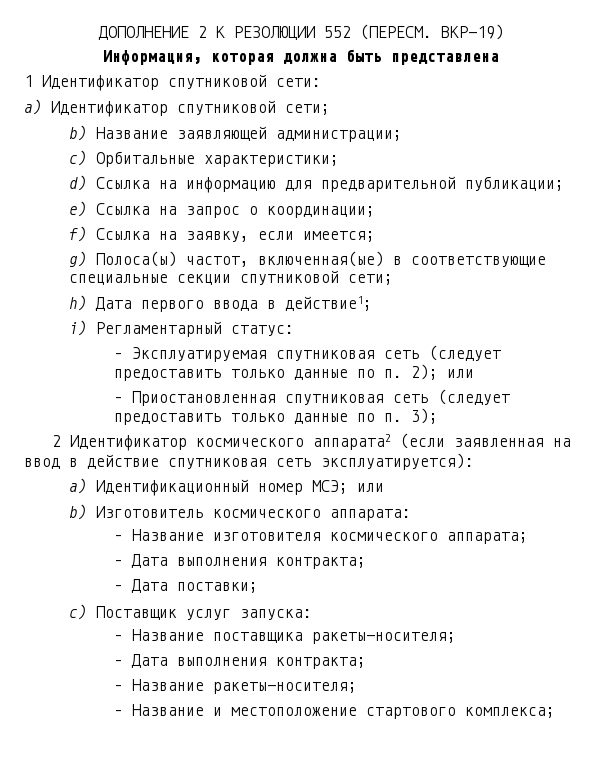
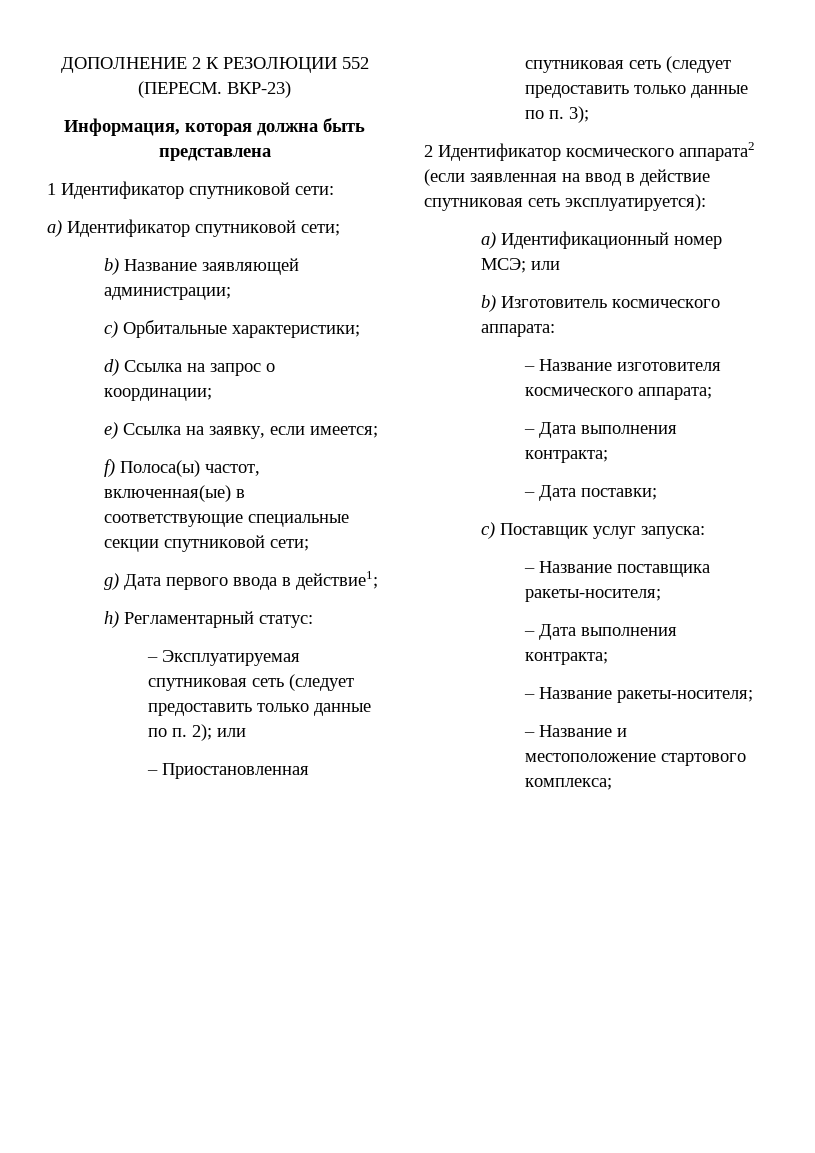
[440,24,504,40] ВКР-19) -> [227,81,291,98] ВКР-23)
[185,176,564,193] [68,201,177,217] информацию для предварительной публикации; // e) Ссылка на -> (205, 367) none
[68,226,87,242] f) -> [103,422,118,439] e)
[68,251,87,267] g) -> [103,459,115,477] f)
[68,295,87,311] h) -> [103,573,119,590] g)
[68,320,87,336] i) -> [103,611,119,628] h)

